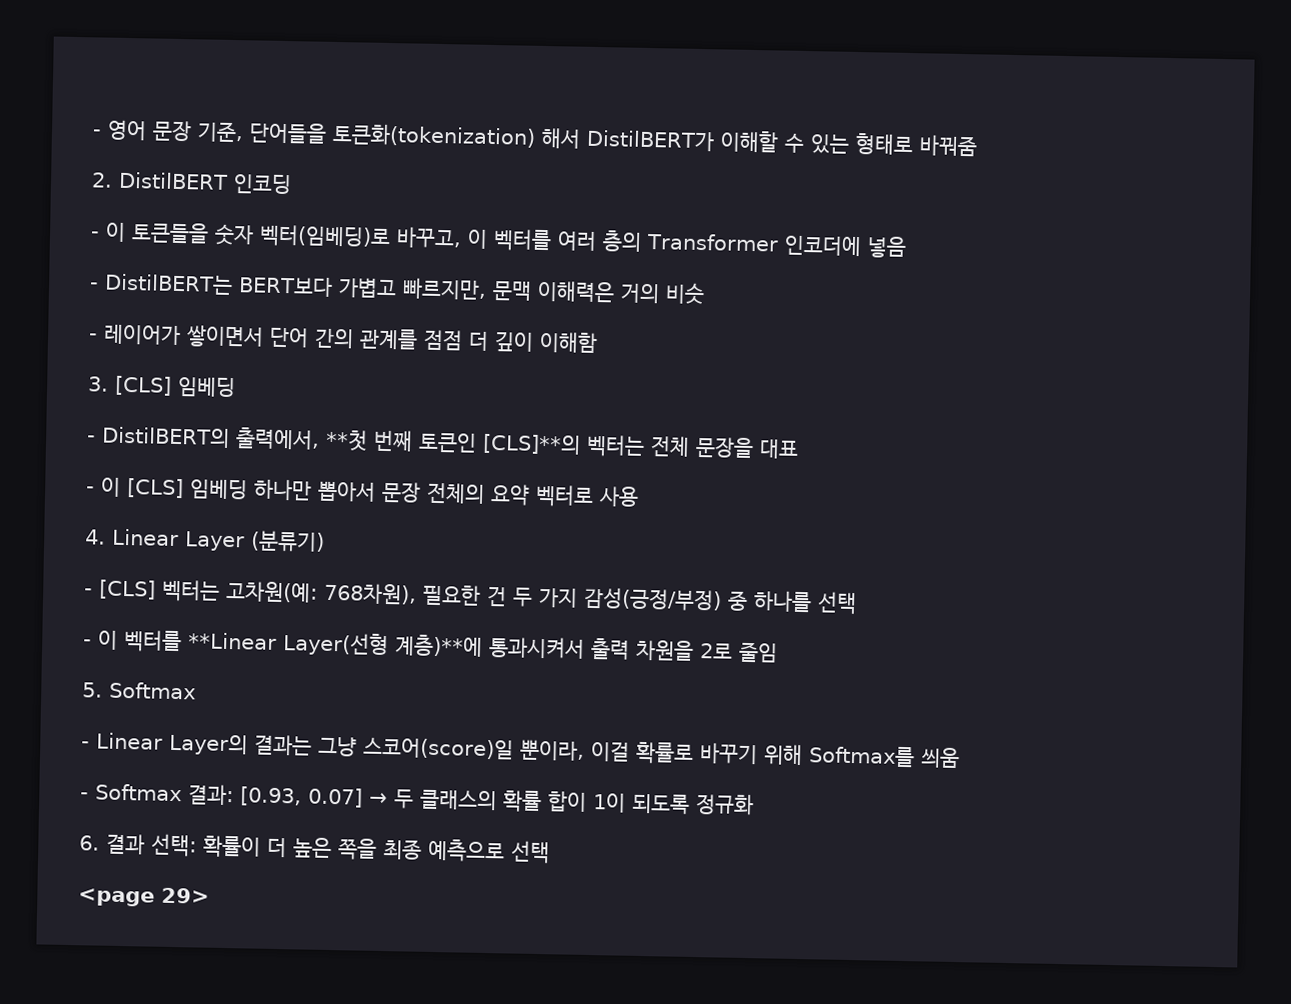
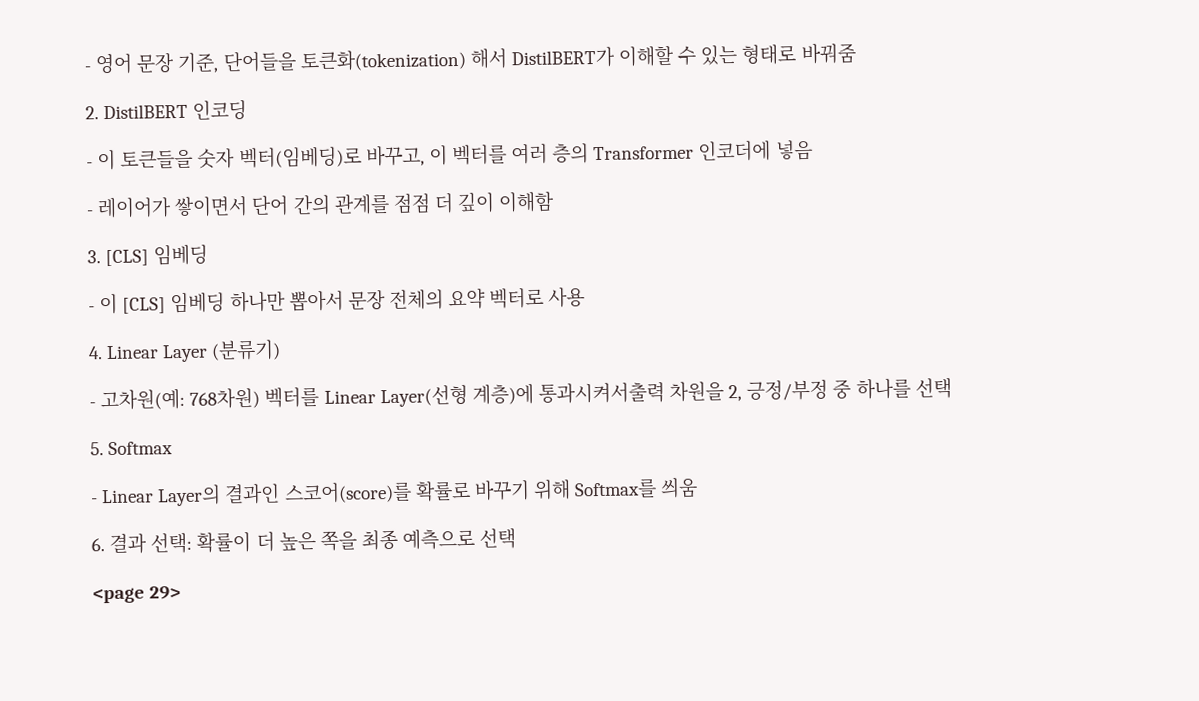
[89,273,705,305] // - DistilBERT는 BERT보다 가볍고 빠르지만, 문맥 이해력은 거의 비슷 -> (813, 150) none
[87,426,799,459] // - DistilBERT의 출력에서, **첫 번째 토큰인 [CLS]**의 벡터는 전체 문장을 대표 -> (209, 254) none
[99,579,857,615] [83,630,778,663] [CLS] 벡터는 고차원(예: 768차원), 필요한 건 두 가지 감성(긍정/부정) 중 하나를 선택 // - 이 벡터를 **Linear Layer(선형 계층)**에 통과시켜서 출력 차원을 2로 줄임 -> [100,377,952,411] 고차원(예: 768차원) 벡터를 Linear Layer(선형 계층)에 통과시켜서출력 차원을 2, 긍정/부정 중 하나를 선택
[254,734,630,762] 결과는 그냥 스코어(score)일 뿐이라, 이걸 -> [224,481,412,505] 결과인 스코어(score)를
[80,783,754,816] // - Softmax 결과: [0.93, 0.07] → 두 클래스의 확률 합이 1이 되도록 정규화 -> (699, 488) none

